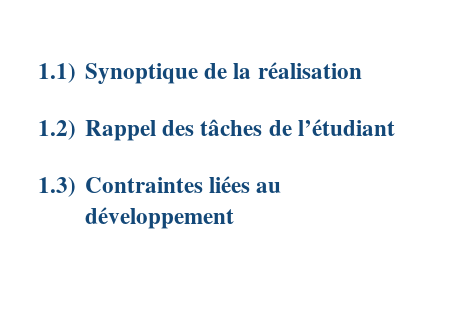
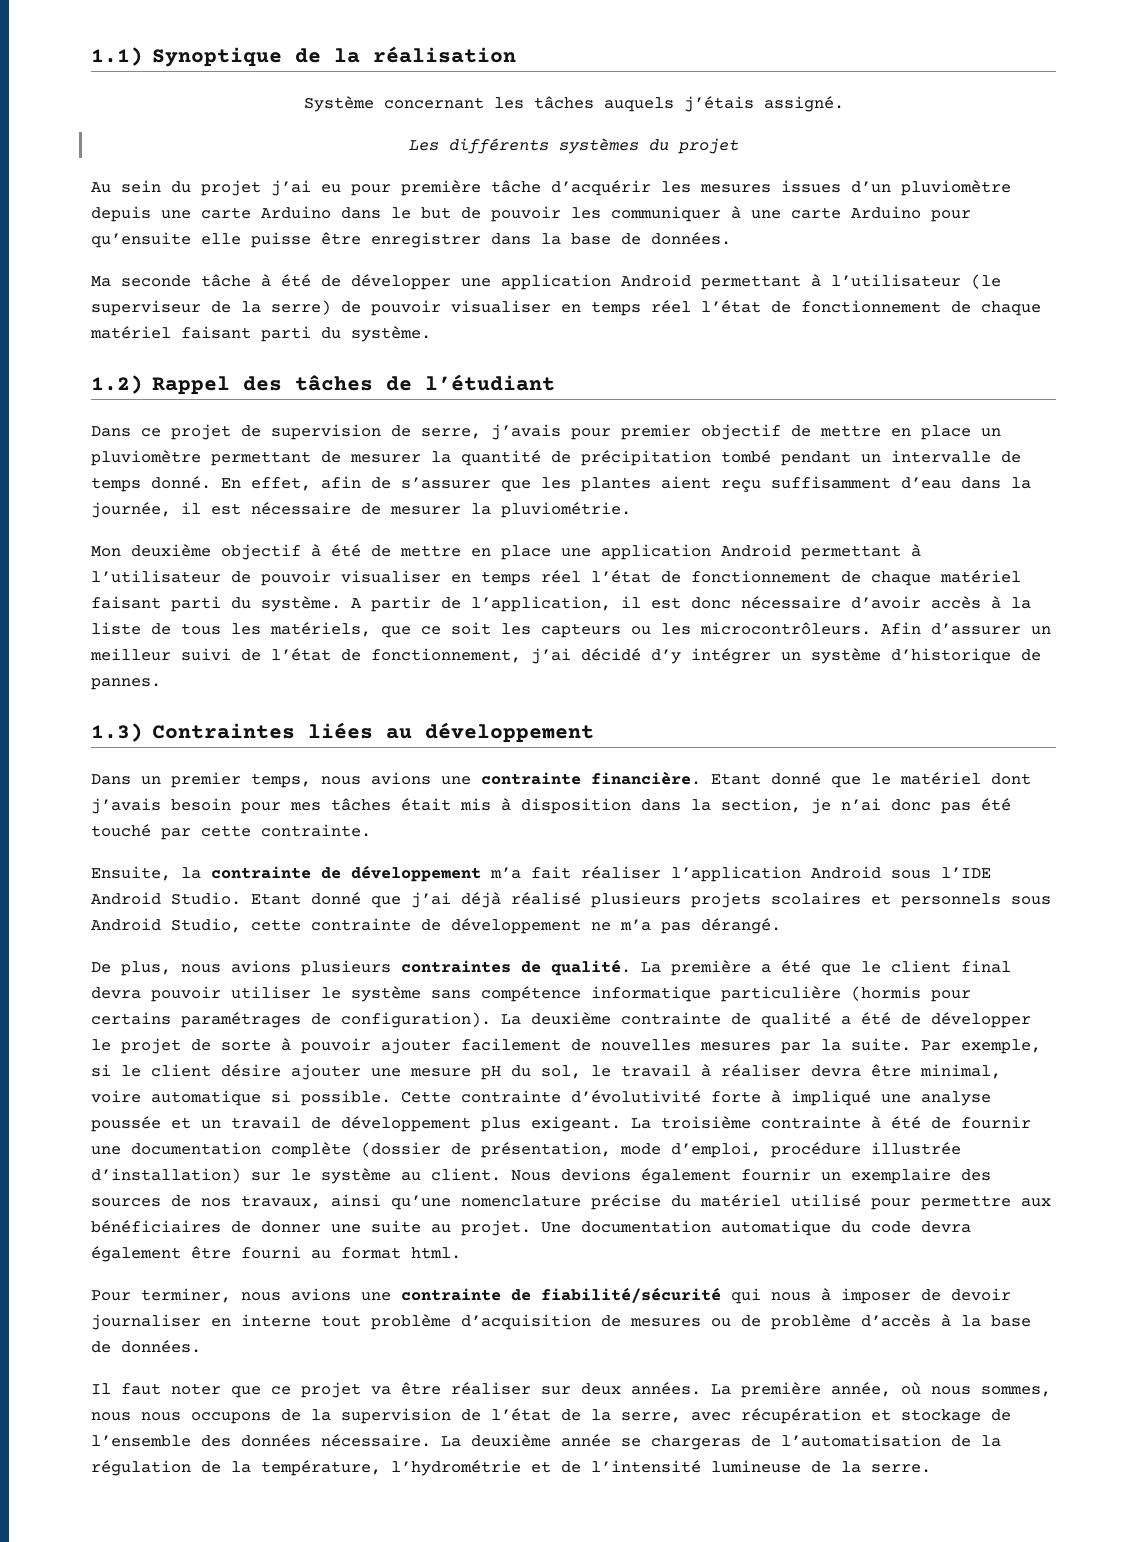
(362, 70) none -> [303,96,844,112] [408,138,739,154] [91,180,1011,196] [91,206,971,222] [91,232,731,248] [91,274,1001,290] [91,300,1041,316] [90,326,431,342] // Système concernant les tâches auquels j’étais assigné. // Les différents systèmes du projet // Au sein du projet j’ai eu pour première tâche d’acquérir les mesures issues d’un pluviomètre depuis une carte Arduino dans le but de pouvoir les communiquer à une carte Arduino pour qu’ensuite elle puisse être enregistrer dans la base de données. // Ma seconde tâche à été de développer une application Android permettant à l’utilisateur (le superviseur de la serre) de pouvoir visualiser en temps réel l’état de fonctionnement de chaque matériel faisant parti du système.
(395, 127) none -> [91,424,1001,440] [91,450,1021,466] [91,476,1031,492] [91,502,631,518] [91,544,921,560] [91,570,1021,586] [91,596,1031,612] [91,622,1051,638] [90,648,1041,664] [91,678,161,690] // Dans ce projet de supervision de serre, j’avais pour premier objectif de mettre en place un pluviomètre permettant de mesurer la quantité de précipitation tombé pendant un intervalle de temps donné. En effet, afin de s’assurer que les plantes aient reçu suffisamment d’eau dans la journée, il est nécessaire de mesurer la pluviométrie. // Mon deuxième objectif à été de mettre en place une application Android permettant à l’utilisateur de pouvoir visualiser en temps réel l’état de fonctionnement de chaque matériel faisant parti du système. A partir de l’application, il est donc nécessaire d’avoir accès à la liste de tous les matériels, que ce soit les capteurs ou les microcontrôleurs. Afin d’assurer un meilleur suivi de l’état de fonctionnement, j’ai décidé d’y intégrer un système d’historique de pannes.
(234, 218) none -> [91,771,1031,788] [91,798,1011,814] [91,824,371,840] [91,865,991,882] [91,892,1051,908] [91,918,781,934] [91,959,1011,976] [91,986,971,1002] [91,1012,1031,1028] [91,1038,1041,1054] [91,1064,1001,1080] [91,1090,991,1106] [91,1116,1031,1132] [91,1142,961,1158] [91,1168,991,1184] [91,1194,1051,1210] [91,1220,971,1236] [91,1246,461,1262] [91,1287,1011,1304] [91,1314,1031,1330] [91,1340,201,1353] [91,1382,1051,1398] [91,1408,1011,1424] [91,1434,1001,1450] [91,1460,931,1476] // Dans un premier temps, nous avions une contrainte financière. Etant donné que le matériel dont j’avais besoin pour mes tâches était mis à disposition dans la section, je n’ai donc pas été touché par cette contrainte. // Ensuite, la contrainte de développement m’a fait réaliser l’application Android sous l’IDE Android Studio. Etant donné que j’ai déjà réalisé plusieurs projets scolaires et personnels sous Android Studio, cette contrainte de développement ne m’a pas dérangé. // De plus, nous avions plusieurs contraintes de qualité. La première a été que le client final devra pouvoir utiliser le système sans compétence informatique particulière (hormis pour certains paramétrages de configuration). La deuxième contrainte de qualité a été de développer le projet de sorte à pouvoir ajouter facilement de nouvelles mesures par la suite. Par exemple, si le client désire ajouter une mesure pH du sol, le travail à réaliser devra être minimal, voire automatique si possible. Cette contrainte d’évolutivité forte à impliqué une analyse poussée et un travail de développement plus exigeant. La troisième contrainte à été de fournir une documentation complète (dossier de présentation, mode d’emploi, procédure illustrée d’installation) sur le système au client. Nous devions également fournir un exemplaire des sources de nos travaux, ainsi qu’une nomenclature précise du matériel utilisé pour permettre aux bénéficiaires de donner une suite au projet. Une documentation automatique du code devra également être fourni au format html. // Pour terminer, nous avions une contrainte de fiabilité/sécurité qui nous à imposer de devoir journaliser en interne tout problème d’acquisition de mesures ou de problème d’accès à la base de données. // Il faut noter que ce projet va être réaliser sur deux années. La première année, où nous sommes, nous nous occupons de la supervision de l’état de la serre, avec récupération et stockage de l’ensemble des données nécessaire. La deuxième année se chargeras de l’automatisation de la régulation de la température, l’hydrométrie et de l’intensité lumineuse de la serre.

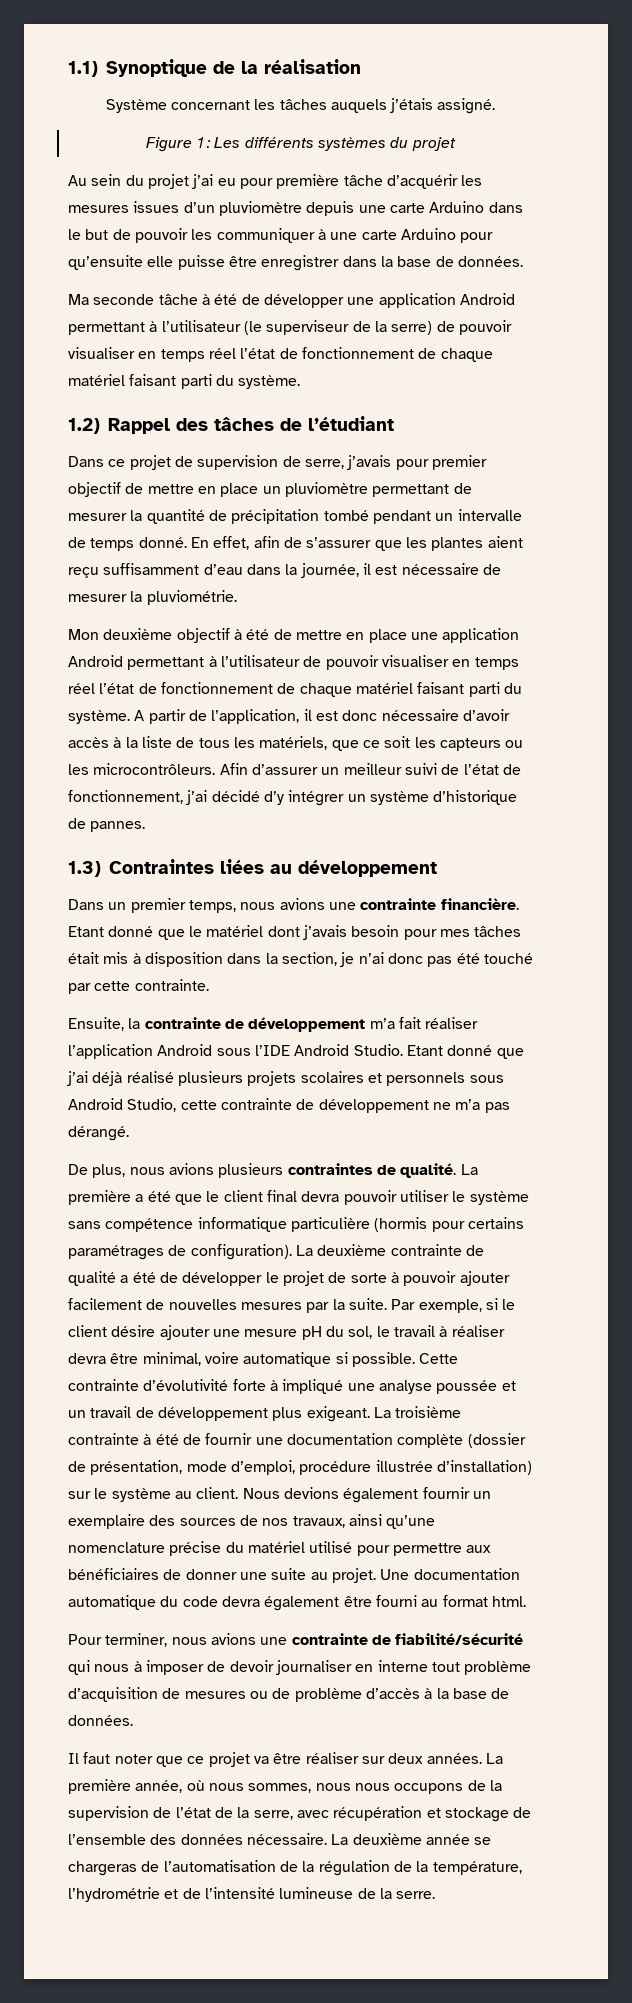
(844, 104) none -> [146,137,212,152] Figure 1 :

